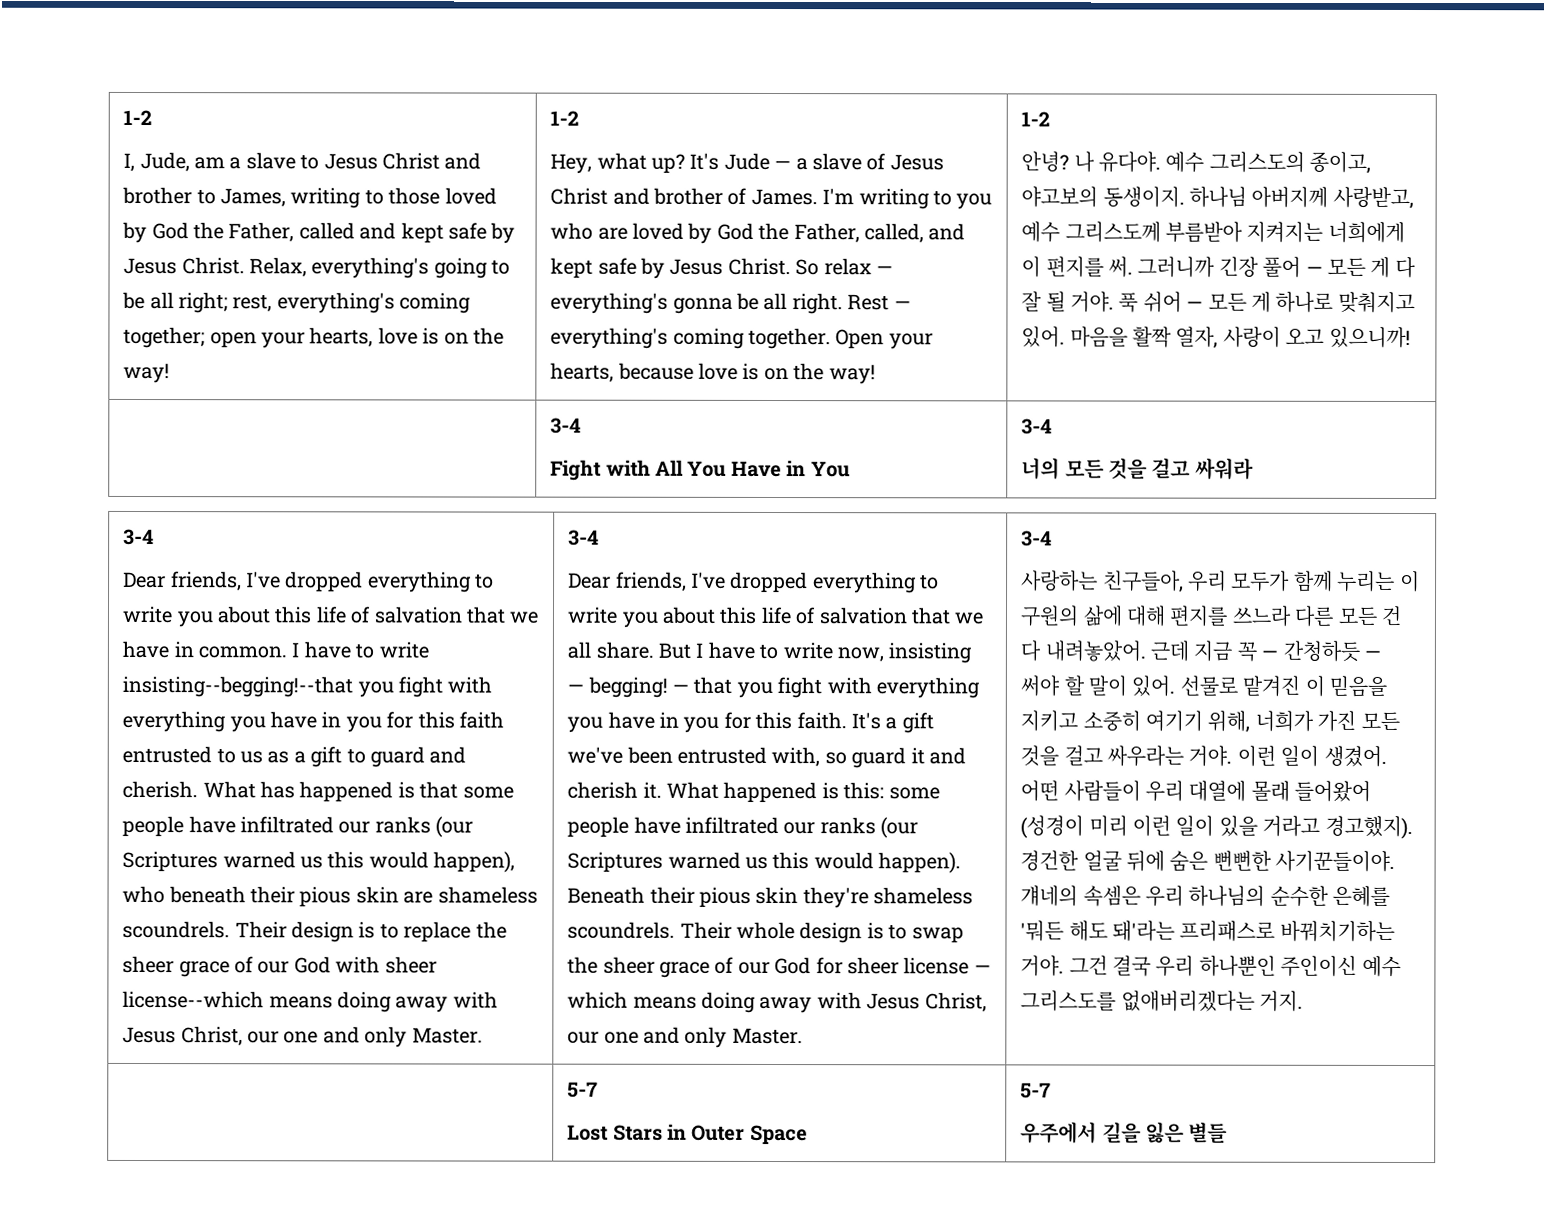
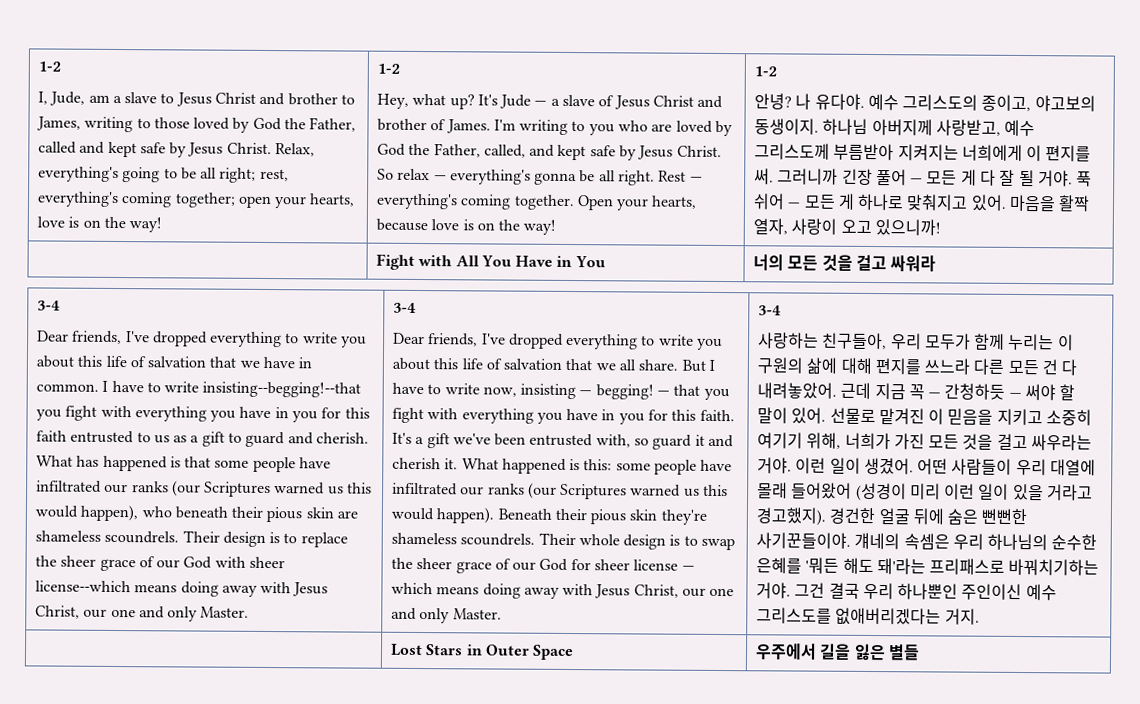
[550,417,582,434] 3-4 // -> (941, 227) none
[1021,418,1053,435] 3-4 // -> (606, 262) none
[567,1081,599,1098] 5-7 // -> (980, 616) none
[1020,1082,1052,1099] 5-7 // -> (575, 652) none

